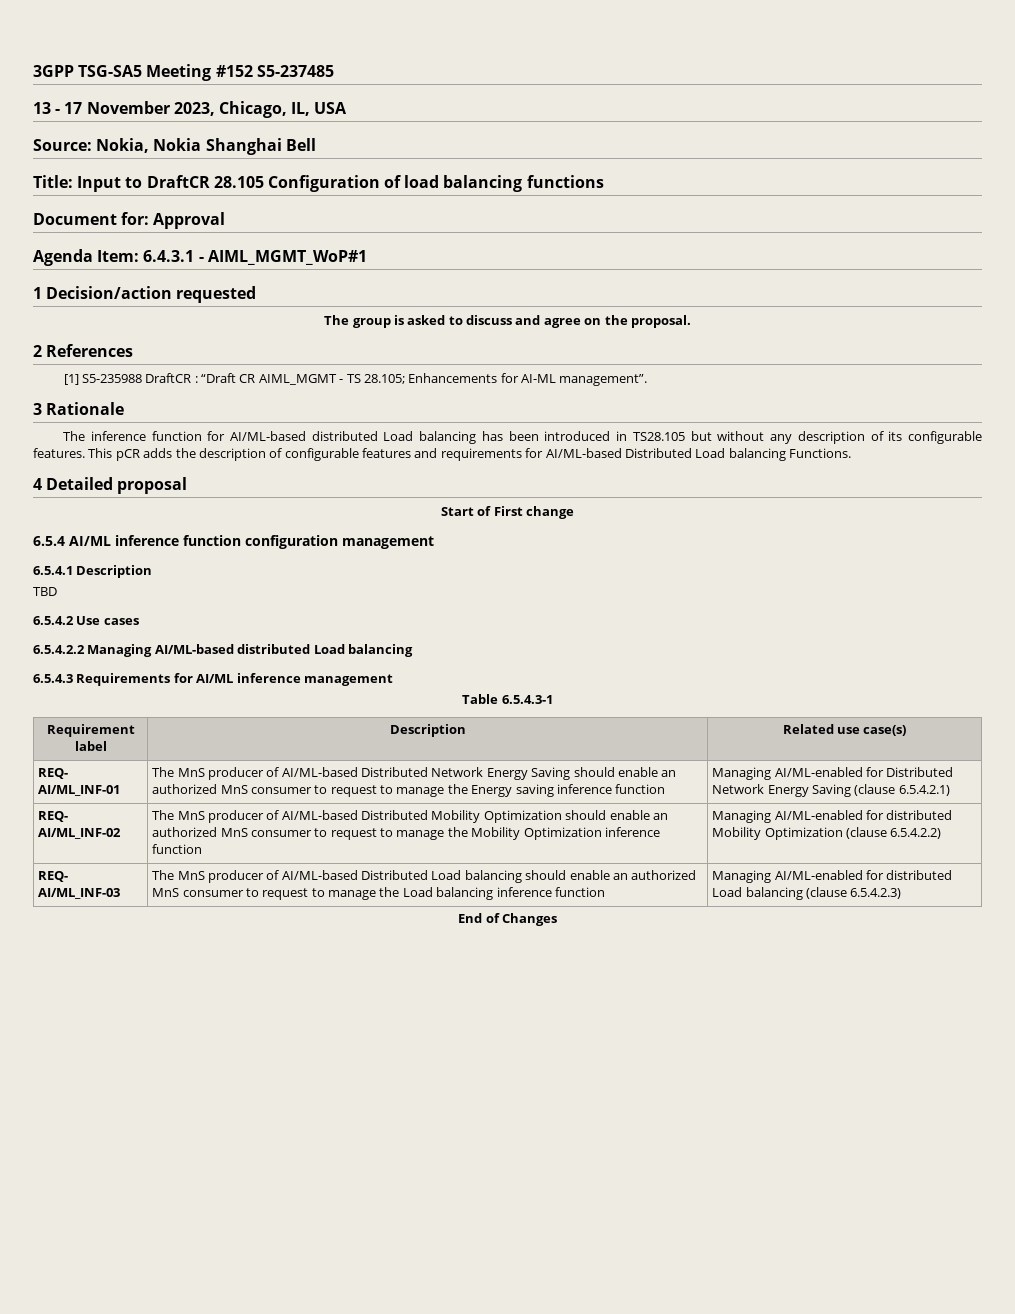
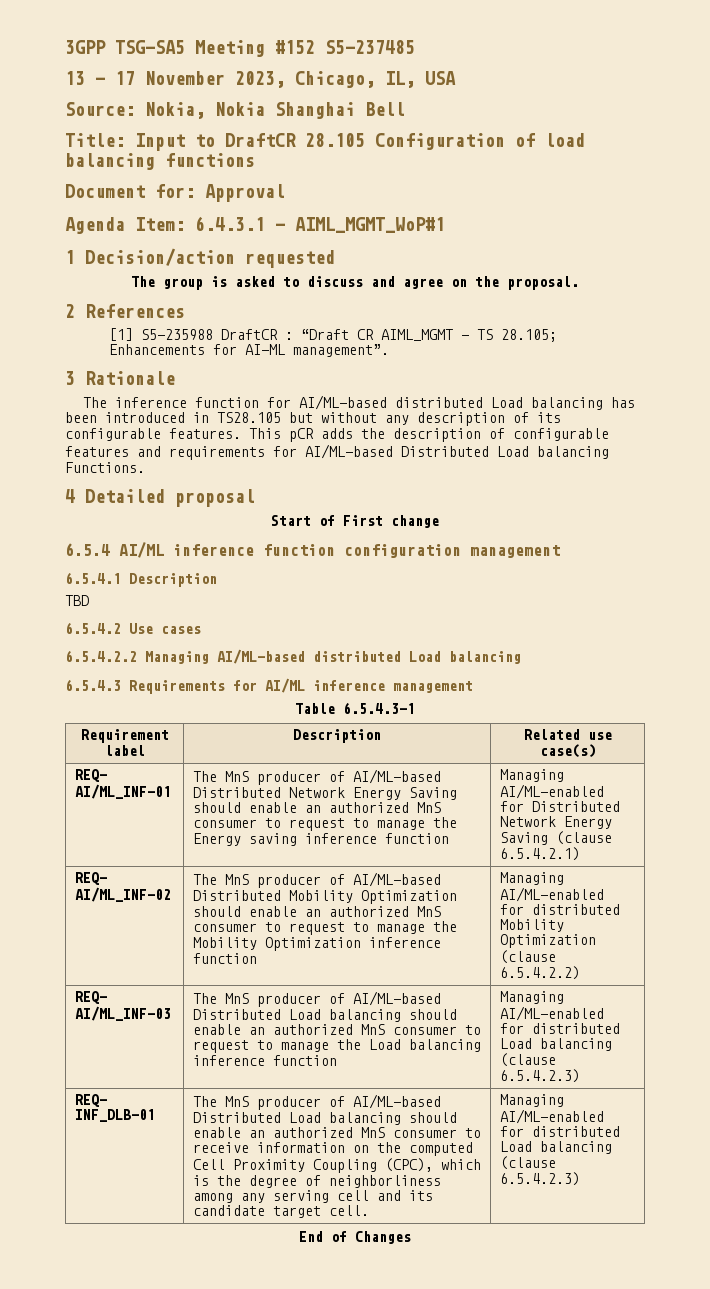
(902, 893) none -> [74,1094,107,1107] [74,1109,155,1122] [192,1094,441,1110] [192,1112,457,1125] [192,1127,481,1138] [192,1142,473,1156] [192,1158,481,1173] [192,1175,441,1188] [192,1190,433,1203] [192,1205,369,1218] [499,1094,564,1107] [499,1109,604,1124] [499,1126,620,1137] [499,1141,612,1154] [499,1156,556,1170] [499,1172,580,1186] // REQ- INF_DLB-01 | The MnS producer of AI/ML-based Distributed Load balancing should enable an authorized MnS consumer to receive information on the computed Cell Proximity Coupling (CPC), which is the degree of neighborliness among any serving cell and its candidate target cell. | Managing AI/ML-enabled for distributed Load balancing (clause 6.5.4.2.3)

